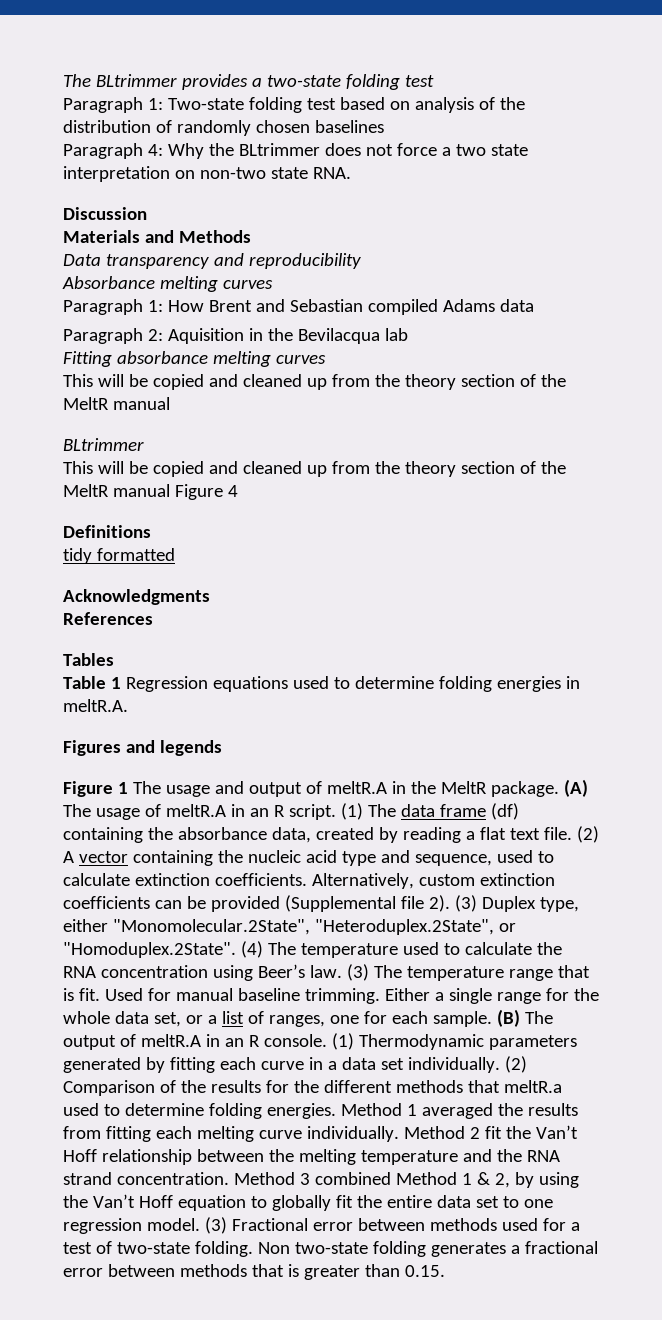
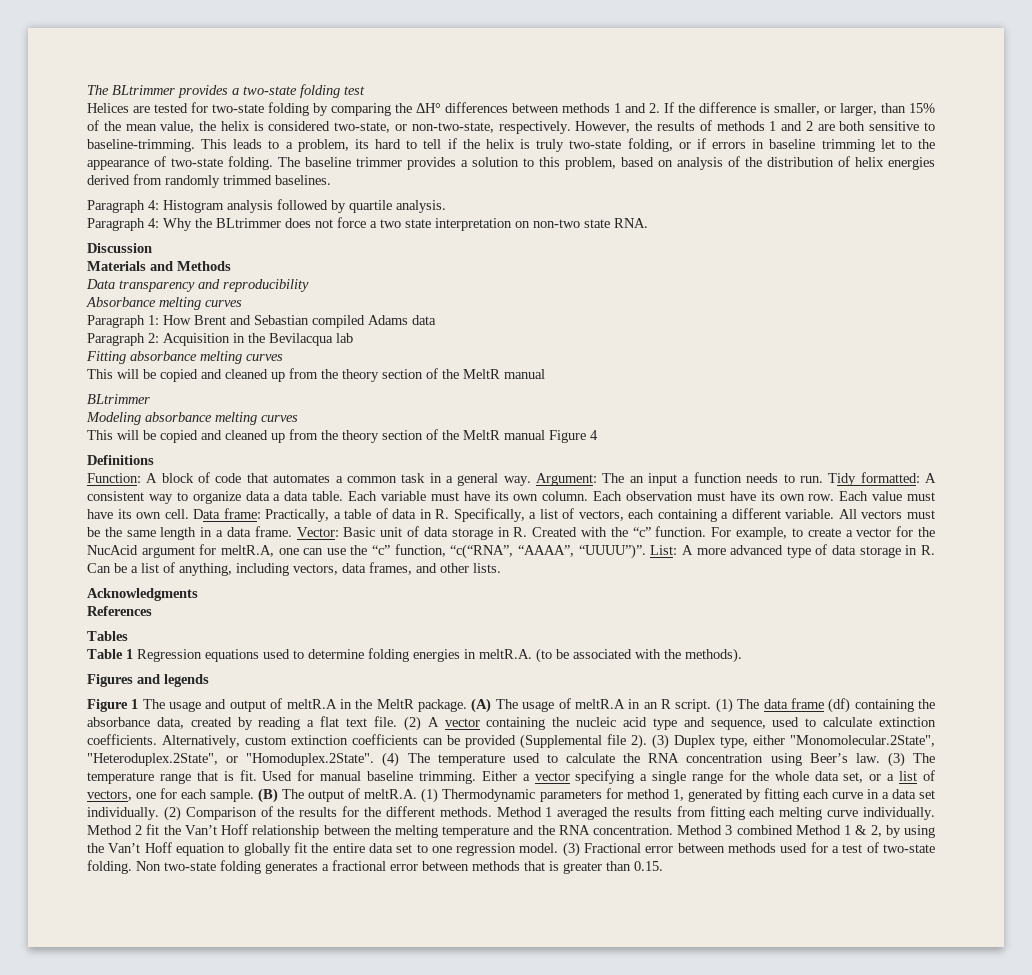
[63,97,336,113] Paragraph 1: Two-state folding test -> [87,102,935,116] [87,120,935,134] [87,138,935,152] [87,156,616,170] Helices are tested for two-state folding by comparing the ΔH° differences between methods 1 and 2. If the difference is smaller, or larger, than 15% of the mean value, the helix is considered two-state, or non-two-state, respectively. However, the results of methods 1 and 2 are both sensitive to baseline-trimming. This leads to a problem, its hard to tell if the helix is truly two-state folding, or if errors in baseline trimming let to the appearance of two-state folding. The baseline trimmer provides a solution to this problem,
[176,120,384,136] randomly chosen baselines -> [855,157,935,170] [87,174,331,188] [87,199,446,213] helix energies derived from randomly trimmed baselines. // Paragraph 4: Histogram analysis followed by quartile analysis.
[167,328,244,344] Aquisition -> [163,333,230,346] Acquisition
(144, 444) none -> [86,412,298,425] // Modeling absorbance melting curves
[63,548,175,564] tidy formatted -> [87,472,937,486] [87,491,935,504] [87,508,935,522] [87,526,935,540] [87,544,935,559] [87,562,501,576] Function: A block of code that automates a common task in a general way. Argument: The an input a function needs to run. Tidy formatted: A consistent way to organize data a data table. Each variable must have its own column. Each observation must have its own row. Each value must have its own cell. Data frame: Practically, a table of data in R. Specifically, a list of vectors, each containing a different variable. All vectors must be the same length in a data frame. Vector: Basic unit of data storage in R. Created with the “c” function. For example, to create a vector for the NucAcid argument for meltR.A, one can use the “c” function, “c(“RNA”, “AAAA”, “UUUU”)”. List: A more advanced type of data storage in R. Can be a list of anything, including vectors, data frames, and other lists.
(128, 705) none -> [536,648,742,663] (to be associated with the methods).
(444, 996) none -> [534,770,648,784] vector specifying a
[268,1015,325,1027] ranges, -> [87,790,132,801] vectors,
[140,1033,577,1050] meltR.A in an R console. (1) Thermodynamic parameters -> [364,788,684,803] meltR.A. (1) Thermodynamic parameters for method 1,
[395,1080,562,1093] [63,1103,336,1119] methods that meltR.a used to determine folding energies. -> [439,807,492,817] methods.
[63,1172,112,1185] strand -> (590, 830) none

